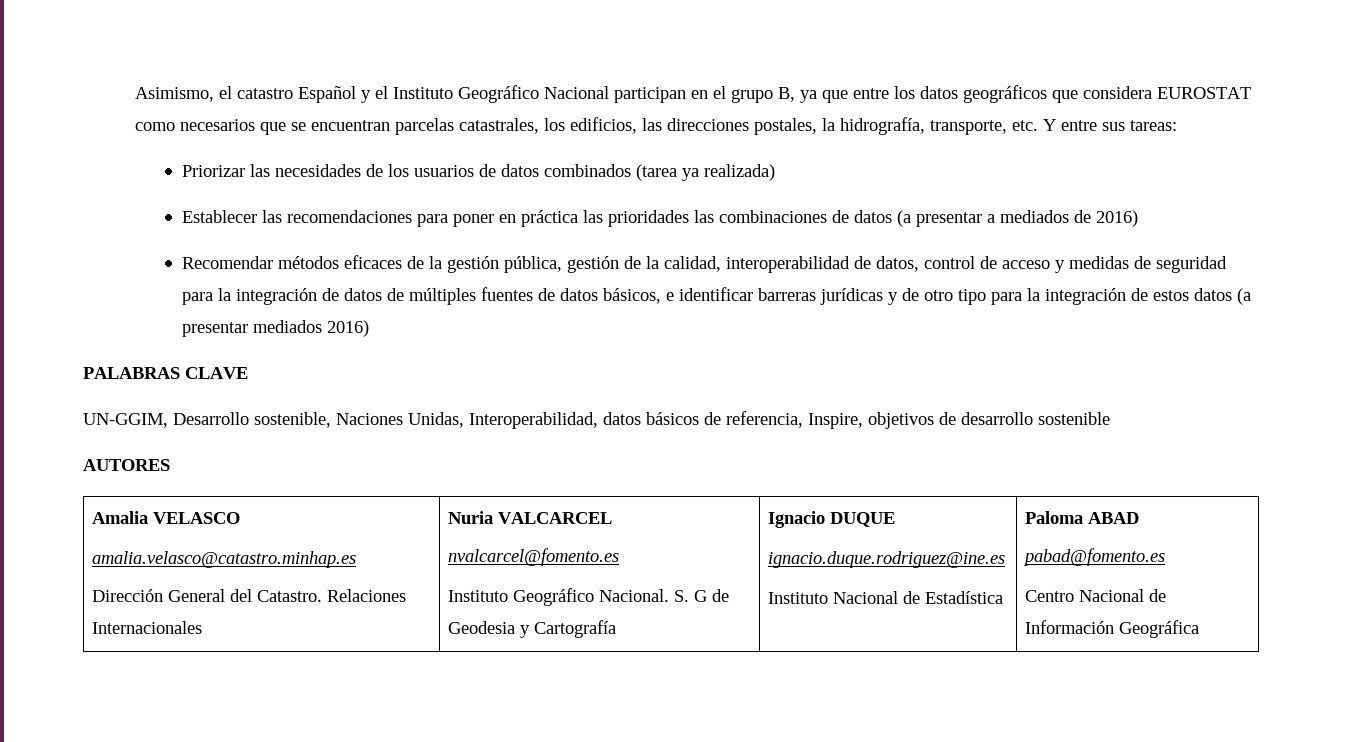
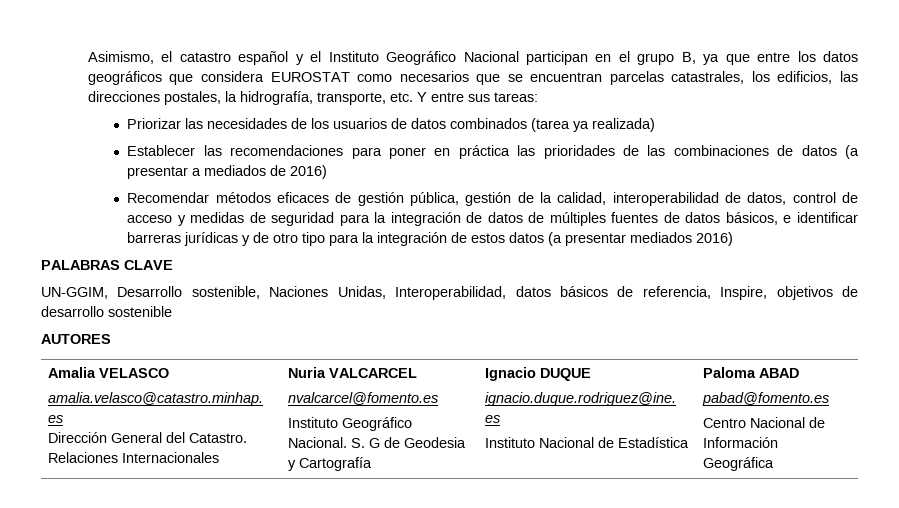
[298,86,357,103] Español -> [238,51,289,65] español
(689, 218) none -> [622,145,639,156] de
[428,256,442,269] la -> (352, 197) none

